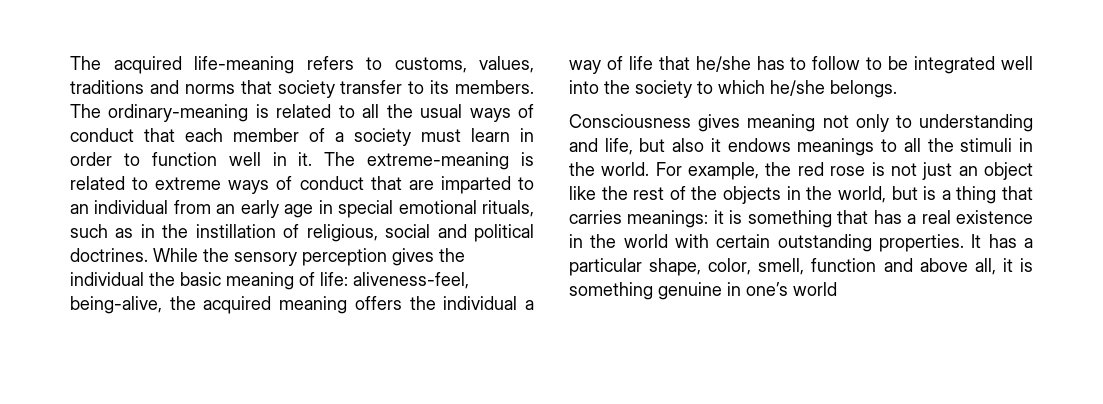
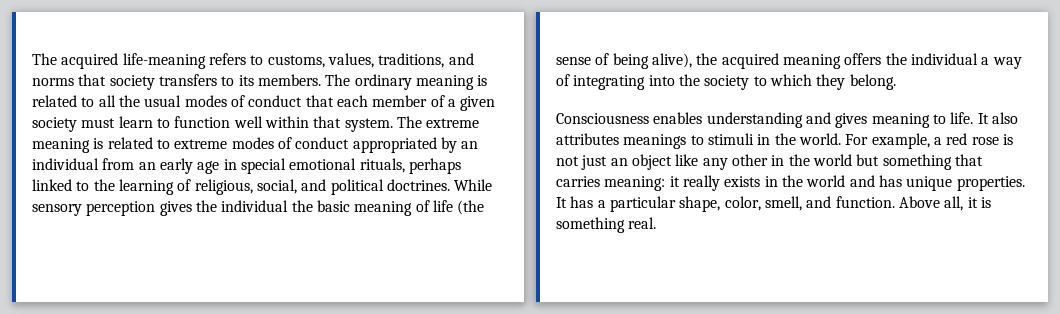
[70,80,144,94] traditions -> [378,53,445,68] traditions,
[340,80,403,94] transfer -> [158,74,217,86] transfers
[108,104,249,122] ordinary-meaning -> [354,74,474,90] ordinary meaning
[469,108,511,122] ways -> [184,95,227,107] modes
(344, 137) none -> [460,96,496,111] given
[520,128,534,142] [70,152,112,166] in order -> (153, 122) none
[272,152,510,170] in it. The extreme-meaning -> [264,116,480,132] [32,138,90,153] within that system. The extreme meaning
[228,176,534,194] ways of conduct that are imparted to -> [231,137,457,153] modes of conduct appropriated by
[70,224,276,238] such as in the instillation -> [408,158,461,174] [32,179,174,195] perhaps linked to the learning
[385,224,431,238] social -> [256,179,297,194] social,
[203,248,229,262] the -> (493, 185) none
[320,272,469,289] [70,296,162,314] life: aliveness-feel, being-alive, -> [432,200,485,215] [556,53,692,69] life (the sense of being alive),
[628,56,1033,74] life that he/she has to follow to be integrated well -> [573,75,646,90] integrating
[770,80,897,98] he/she belongs. -> [816,74,896,90] they belong.
[698,114,1033,132] [569,138,954,156] gives meaning not only to understanding and life, but also it endows meanings to all the -> [653,112,1018,128] [556,133,704,149] enables understanding and gives meaning to life. It also attributes meanings to
[765,162,792,176] the -> [933,137,942,145] a
[601,186,1033,204] [569,210,1033,228] [569,234,872,252] the rest of the objects in the world, but is a thing that carries meanings: it is something that has a real existence in the world with certain outstanding -> [702,154,983,170] [556,175,953,191] any other in the world but something that carries meaning: it really exists in the world and has unique
[811,258,968,272] function and above -> [806,196,940,208] and function. Above
[658,282,837,300] genuine in one’s world -> [628,217,657,229] real.

